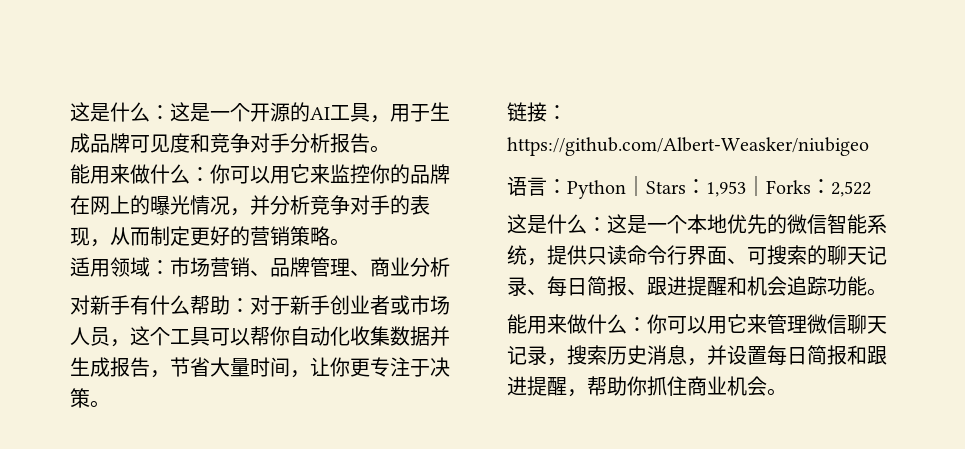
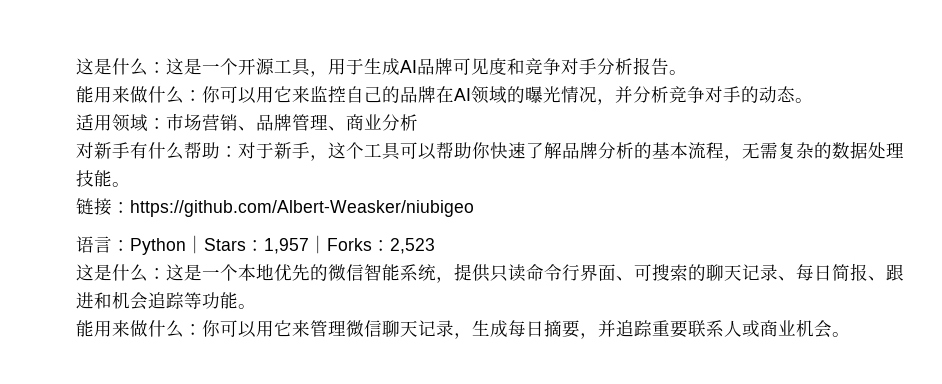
[290,102,330,122] 的AI -> (274, 66) none
(90, 143) none -> [400,60,417,73] AI
[370,164,390,184] 你 -> [346,86,382,103] 自己
[90,195,130,215] 网上 -> [454,86,507,104] AI领域
[410,195,430,215] [70,226,330,247] 表现，从而制定更好的营销策略 -> [759,86,795,103] 动态
[330,295,450,315] [70,326,450,347] [70,357,450,378] [70,388,90,408] 创业者或市场人员，这个工具可以帮你自动化收集数据并生成报告，节省大量时间，让你更专注于决策 -> [310,141,904,161] [76,170,112,187] ，这个工具可以帮助你快速了解品牌分析的基本流程，无需复杂的数据处理技能
[706,181,746,197] 1,953 -> [264,238,309,254] 1,957
[831,181,871,197] 2,522 -> [390,238,435,254] 2,523
[687,276,727,296] 提醒 -> (94, 300) none
(827, 286) none -> [184,292,202,309] 等
[567,345,887,366] [507,376,687,397] 搜索历史消息，并设置每日简报和跟进提醒，帮助你抓住 -> [472,320,760,339] 生成每日摘要，并追踪重要联系人或

